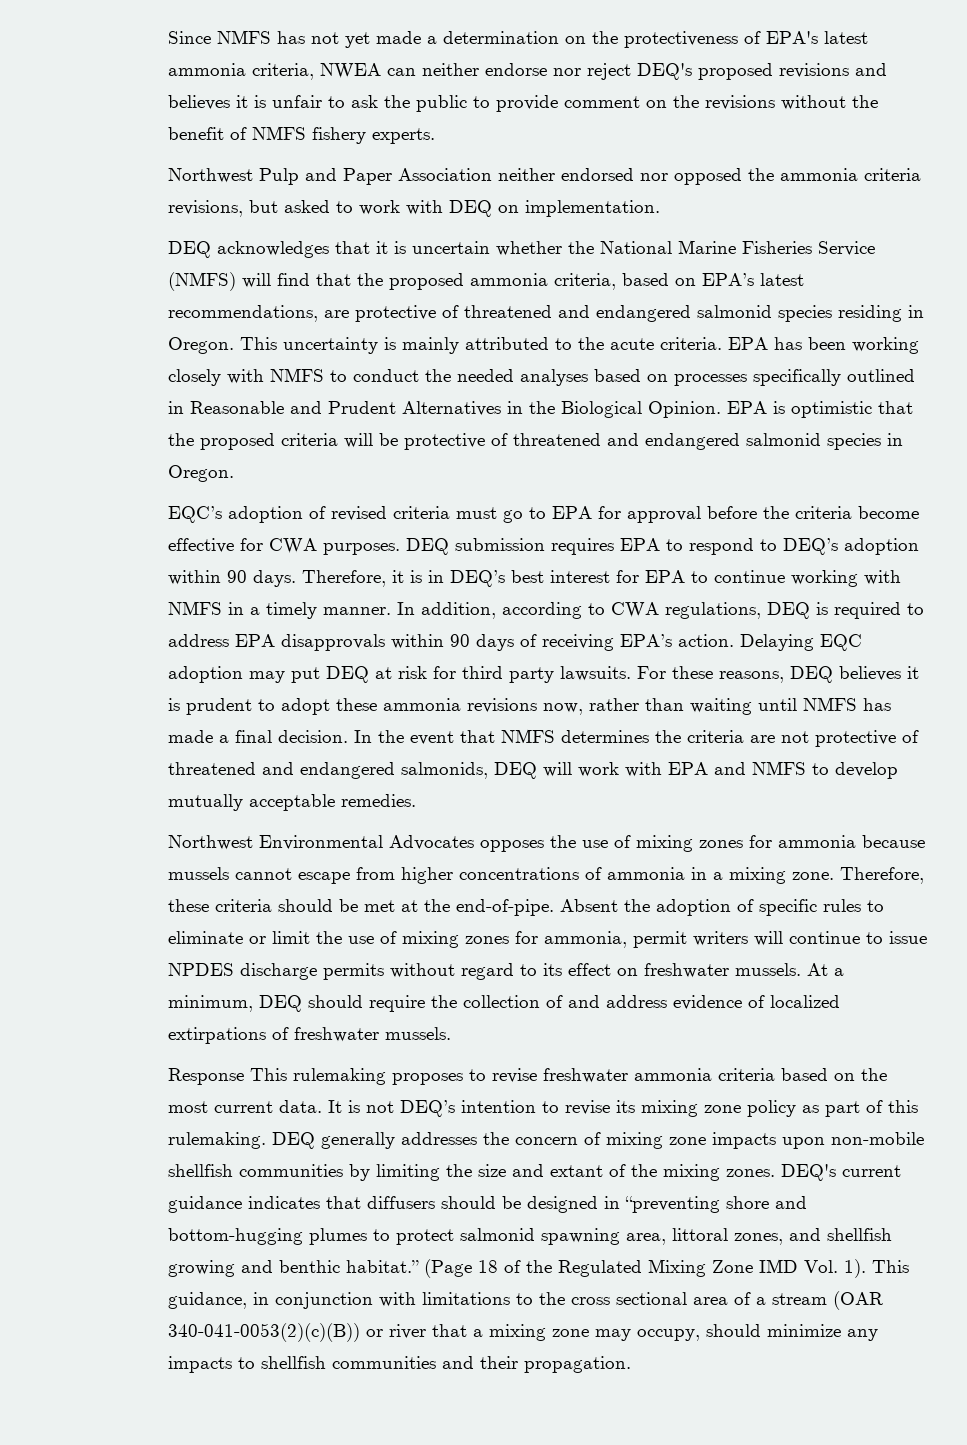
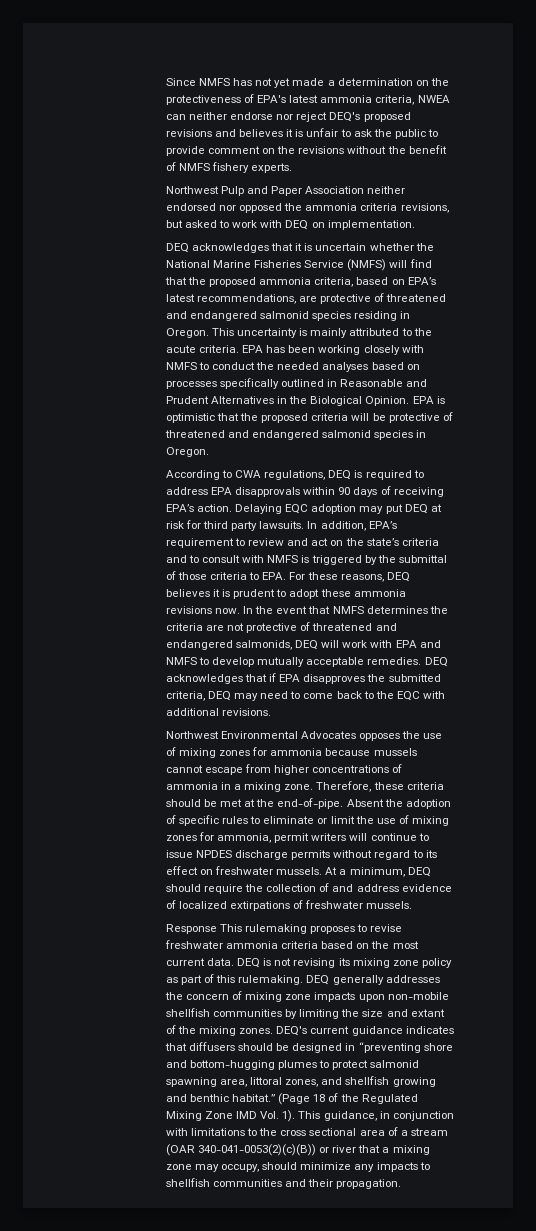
[167,506,919,523] [167,538,919,555] [167,570,901,587] [167,601,582,619] EQC’s adoption of revised criteria must go to EPA for approval before the criteria become effective for CWA purposes. DEQ submission requires EPA to respond to DEQ’s adoption within 90 days. Therefore, it is in DEQ’s best interest for EPA to continue working with NMFS in a timely manner. In addition, according -> [165,470,220,480] According
(631, 673) none -> [307,521,397,531] [165,538,439,548] [165,555,447,565] [165,571,287,580] In addition, EPA’s requirement to review and act on the state’s criteria and to consult with NMFS is triggered by the submittal of those criteria to EPA.
[542,697,891,715] [167,730,348,743] now, rather than waiting until NMFS has made a final decision. -> [215,608,241,614] now.
(416, 800) none -> [424,657,448,667] [165,673,441,684] [165,691,445,701] [165,708,272,716] DEQ acknowledges that if EPA disapproves the submitted criteria, DEQ may need to come back to the EQC with additional revisions.
[327,1100,342,1113] It -> [237,958,261,968] DEQ
[399,1100,610,1117] DEQ’s intention to revise -> [293,958,336,968] revising

